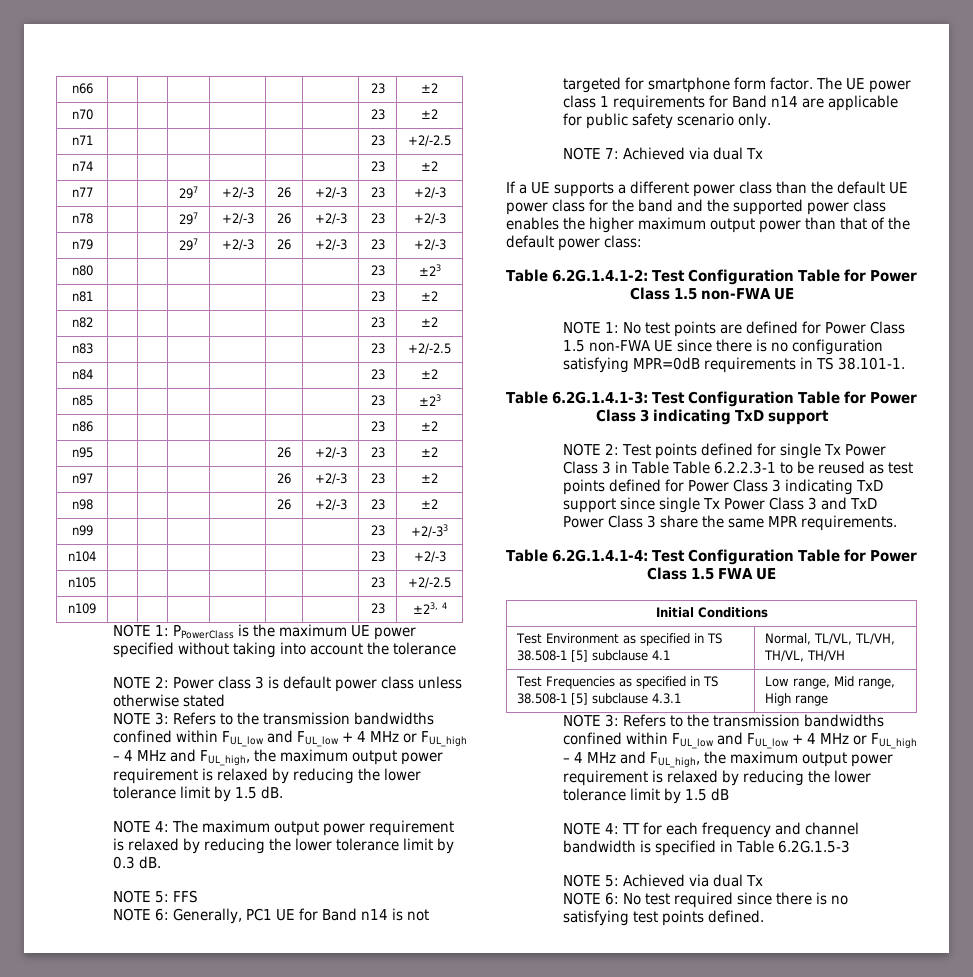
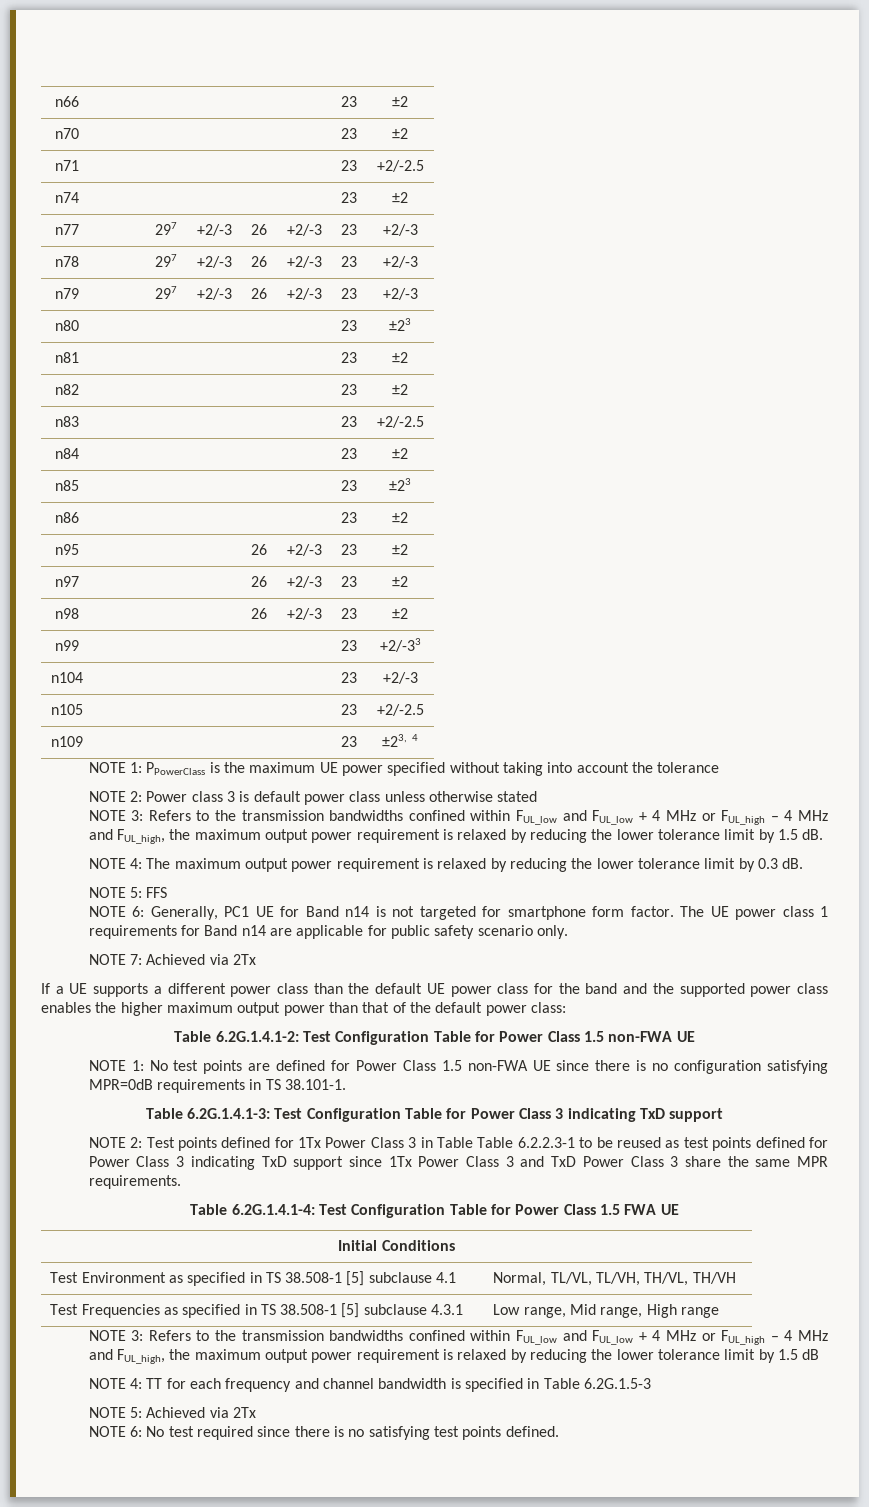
[712,147,763,160] dual Tx -> [232,954,256,965] 2Tx
[779,443,841,459] single Tx -> [298,1137,322,1148] 1Tx
[658,497,720,513] single Tx -> [388,1156,412,1167] 1Tx
[712,874,763,887] dual Tx -> [232,1407,256,1418] 2Tx

